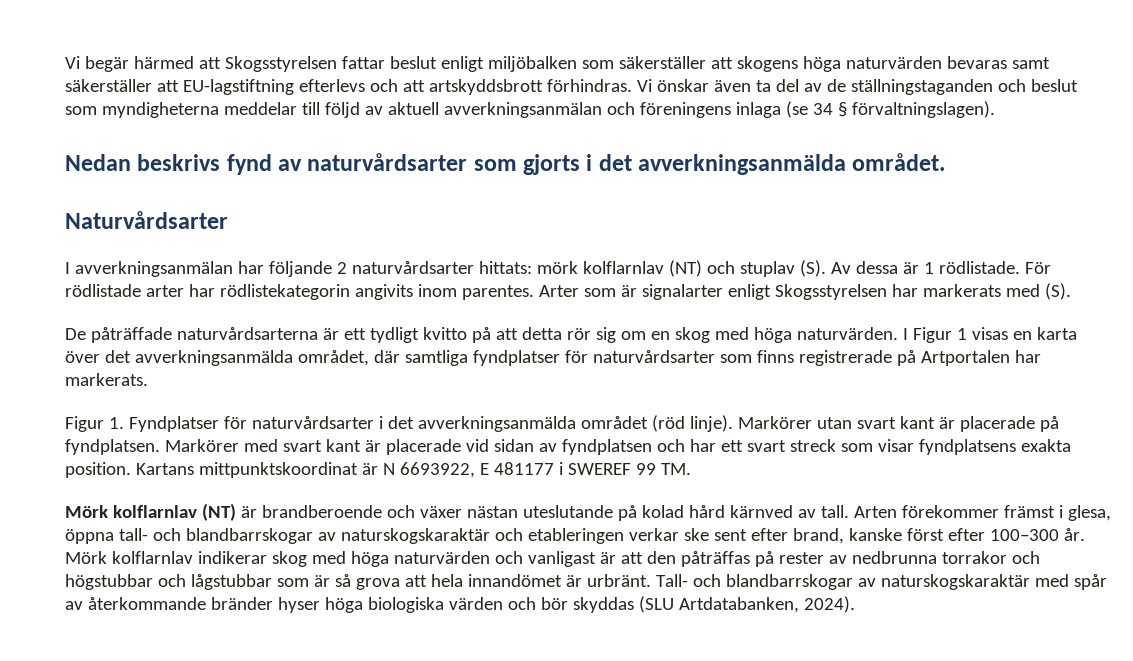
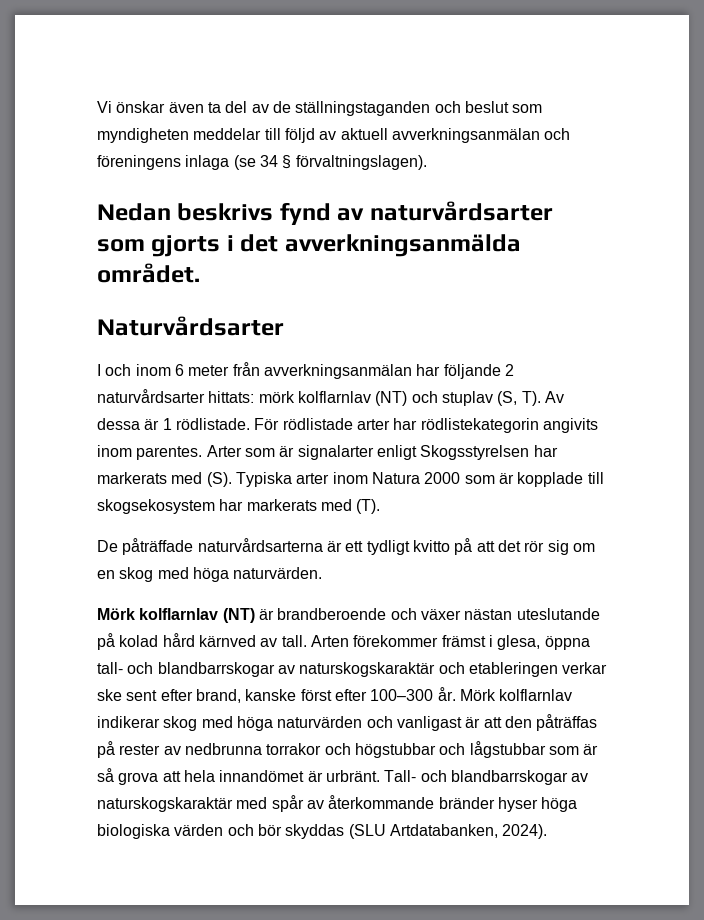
[65,56,1050,72] [65,79,652,95] Vi begär härmed att Skogsstyrelsen fattar beslut enligt miljöbalken som säkerställer att skogens höga naturvärden bevaras samt säkerställer att EU-lagstiftning efterlevs och att artskyddsbrott förhindras. Vi -> [97,101,112,113] Vi
[101,102,219,118] myndigheterna -> [97,128,189,143] myndigheten
(70, 268) none -> [105,362,260,376] och inom 6 meter från
[799,260,826,277] (S). -> [497,391,541,406] (S, T).
(1071, 291) none -> [235,472,604,487] [97,499,381,514] Typiska arter inom Natura 2000 som är kopplade till skogsekosystem har markerats med (T).
[521,327,562,340] detta -> [497,540,521,552] det
[902,327,1077,343] [65,350,1041,366] [65,373,148,386] [65,415,1059,432] [65,439,1071,455] [65,462,691,478] I Figur 1 visas en karta över det avverkningsanmälda området, där samtliga fyndplatser för naturvårdsarter som finns registrerade på Artportalen har markerats. // Figur 1. Fyndplatser för naturvårdsarter i det avverkningsanmälda området (röd linje). Markörer utan svart kant är placerade på fyndplatsen. Markörer med svart kant är placerade vid sidan av fyndplatsen och har ett svart streck som visar fyndplatsens exakta position. Kartans mittpunktskoordinat är N 6693922, E 481177 i SWEREF 99 TM. -> (323, 573) none

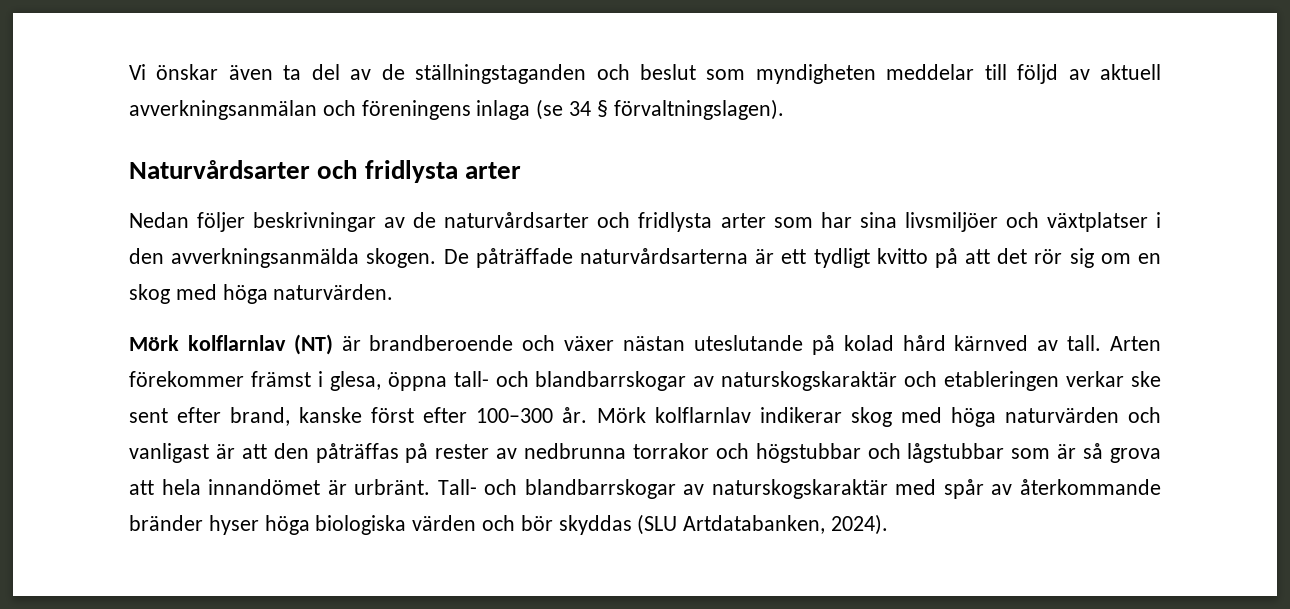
[97,201,553,225] [97,234,521,257] [97,263,200,283] [97,316,284,336] [97,362,514,379] [97,389,564,406] [97,418,598,433] [97,445,558,460] [97,472,604,487] [97,499,381,514] Nedan beskrivs fynd av naturvårdsarter som gjorts i det avverkningsanmälda området. // Naturvårdsarter // I och inom 6 meter från avverkningsanmälan har följande 2 naturvårdsarter hittats: mörk kolflarnlav (NT) och stuplav (S, T). Av dessa är 1 rödlistade. För rödlistade arter har rödlistekategorin angivits inom parentes. Arter som är signalarter enligt Skogsstyrelsen har markerats med (S). Typiska arter inom Natura 2000 som är kopplade till skogsekosystem har markerats med (T). // -> [129,160,521,183] [129,212,1162,232] [129,248,437,268] Naturvårdsarter och fridlysta arter // Nedan följer beskrivningar av de naturvårdsarter och fridlysta arter som har sina livsmiljöer och växtplatser i den avverkningsanmälda skogen.

